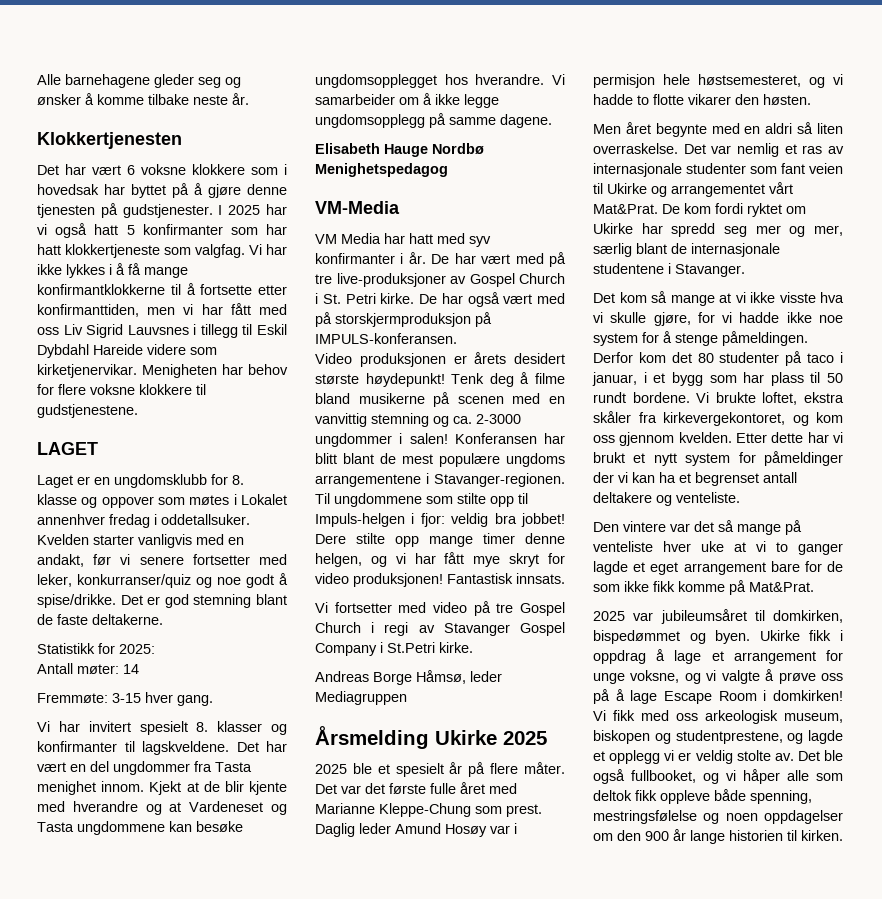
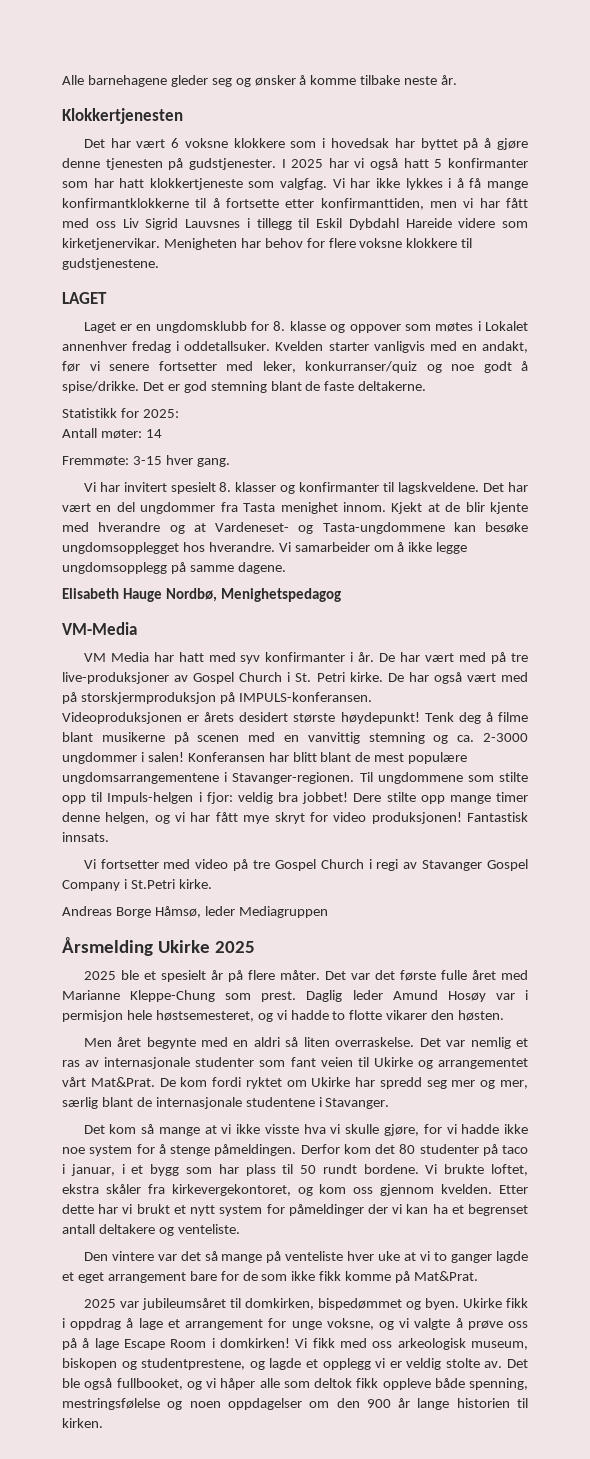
[189,801,287,815] [37,821,165,835] Vardeneset og Tasta ungdommene -> [215,522,445,534] Vardeneset- og Tasta-ungdommene
[432,143,484,154] Nordbø -> [165,588,217,602] Nordbø,
[315,353,446,367] Video produksjonen -> [62,712,182,724] Videoproduksjonen
[315,393,350,404] bland -> [62,732,93,742] blant
[506,453,565,467] [315,474,421,487] ungdoms arrangementene -> [62,772,219,784] ungdomsarrangementene

